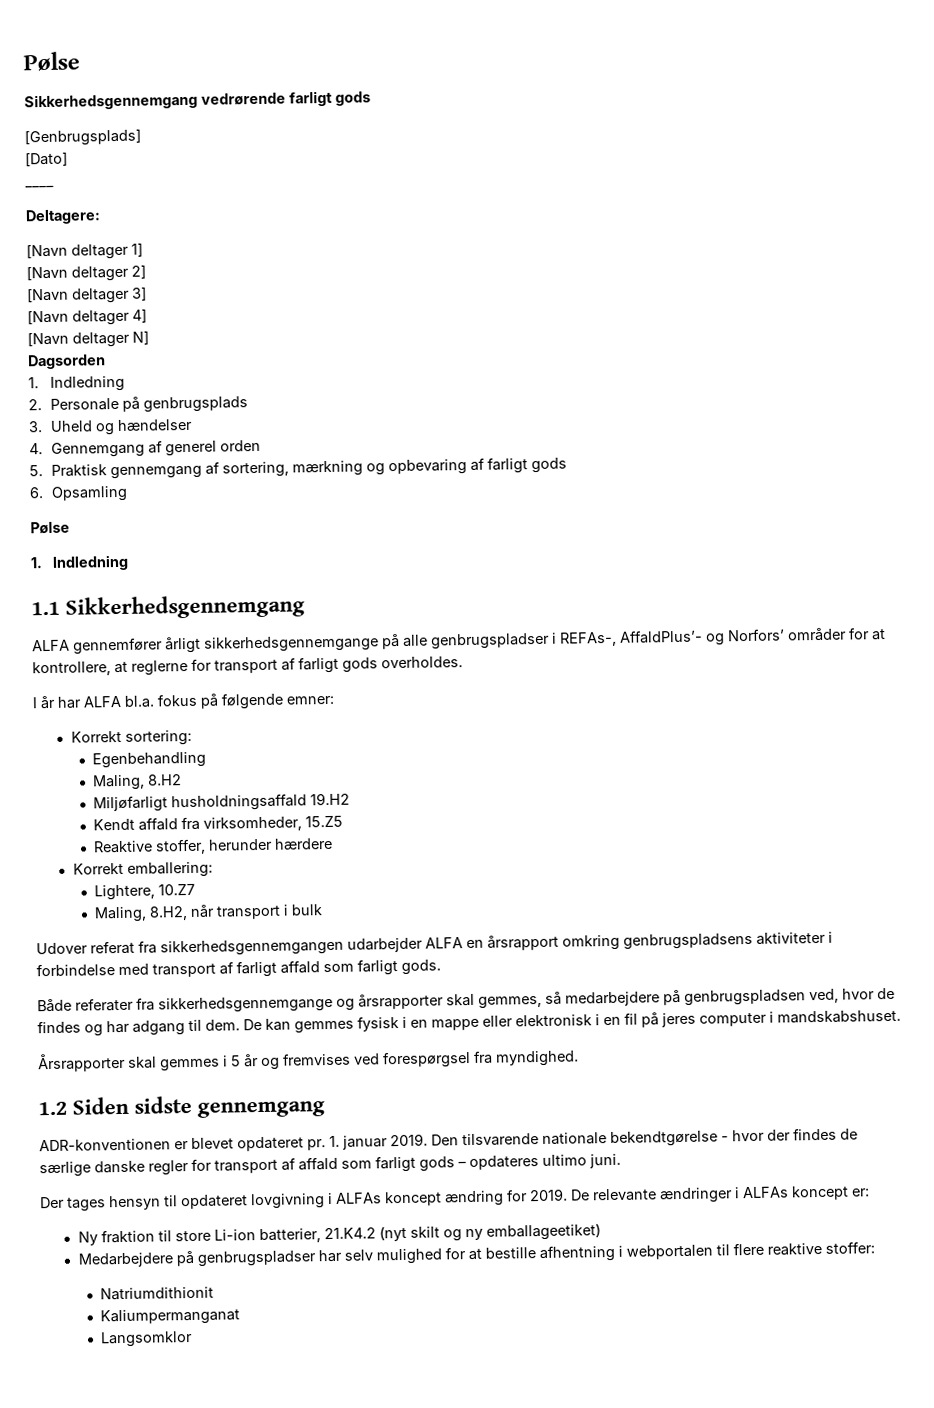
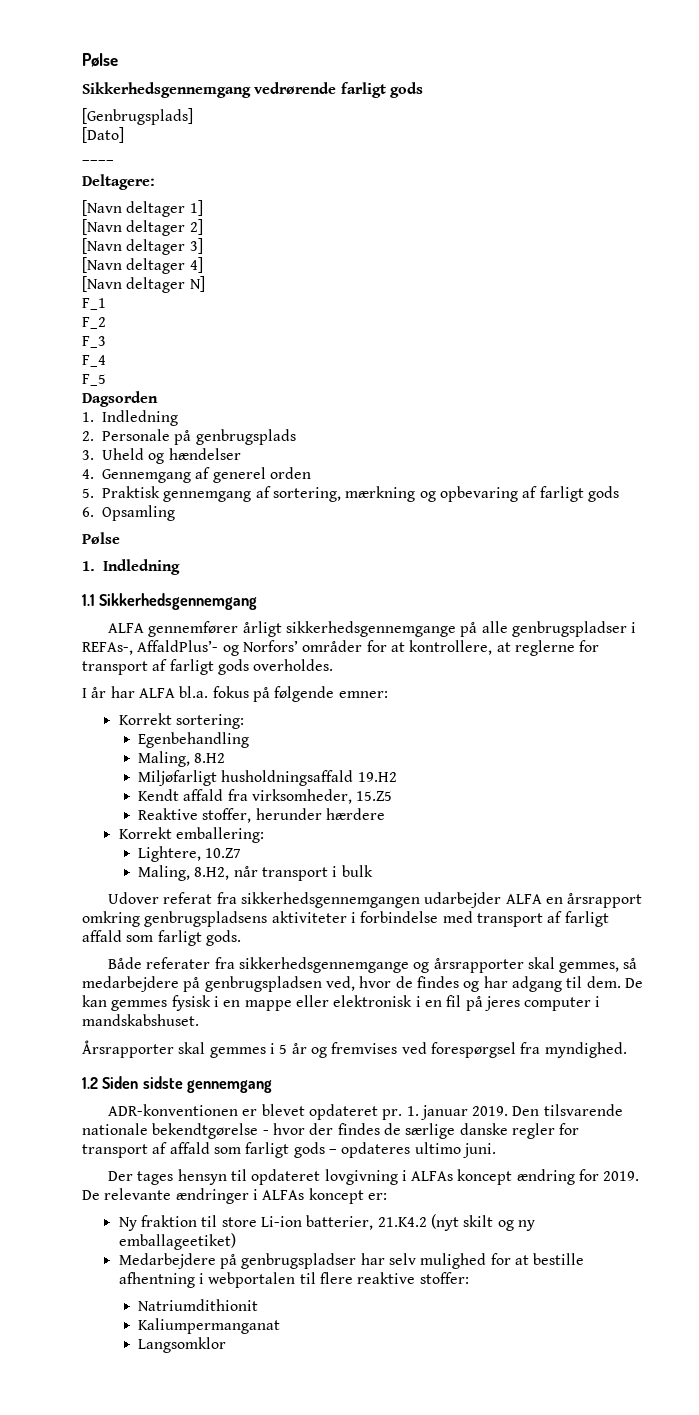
(149, 337) none -> [82,298,106,310] [82,317,106,329] [82,336,106,348] [82,355,106,367] [82,374,106,386] // F_1 // F_2 // F_3 // F_4 // F_5

